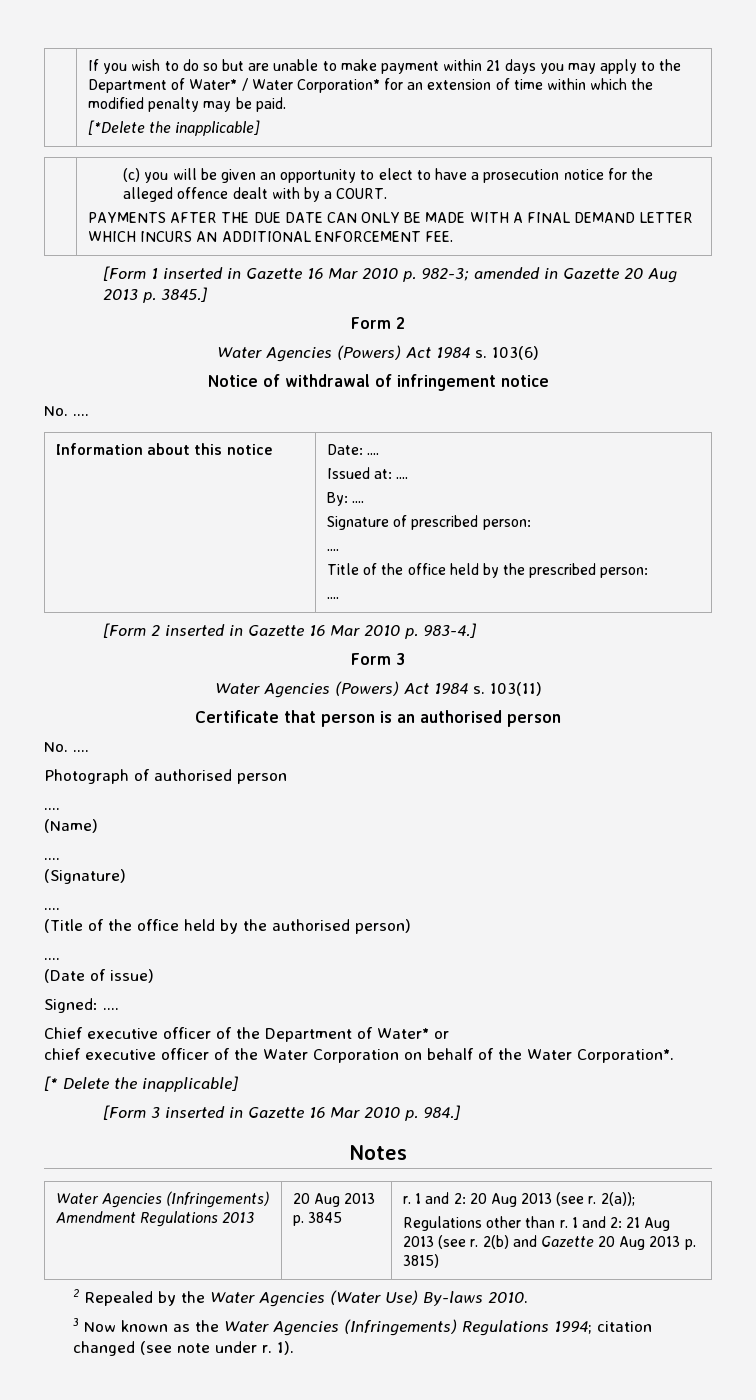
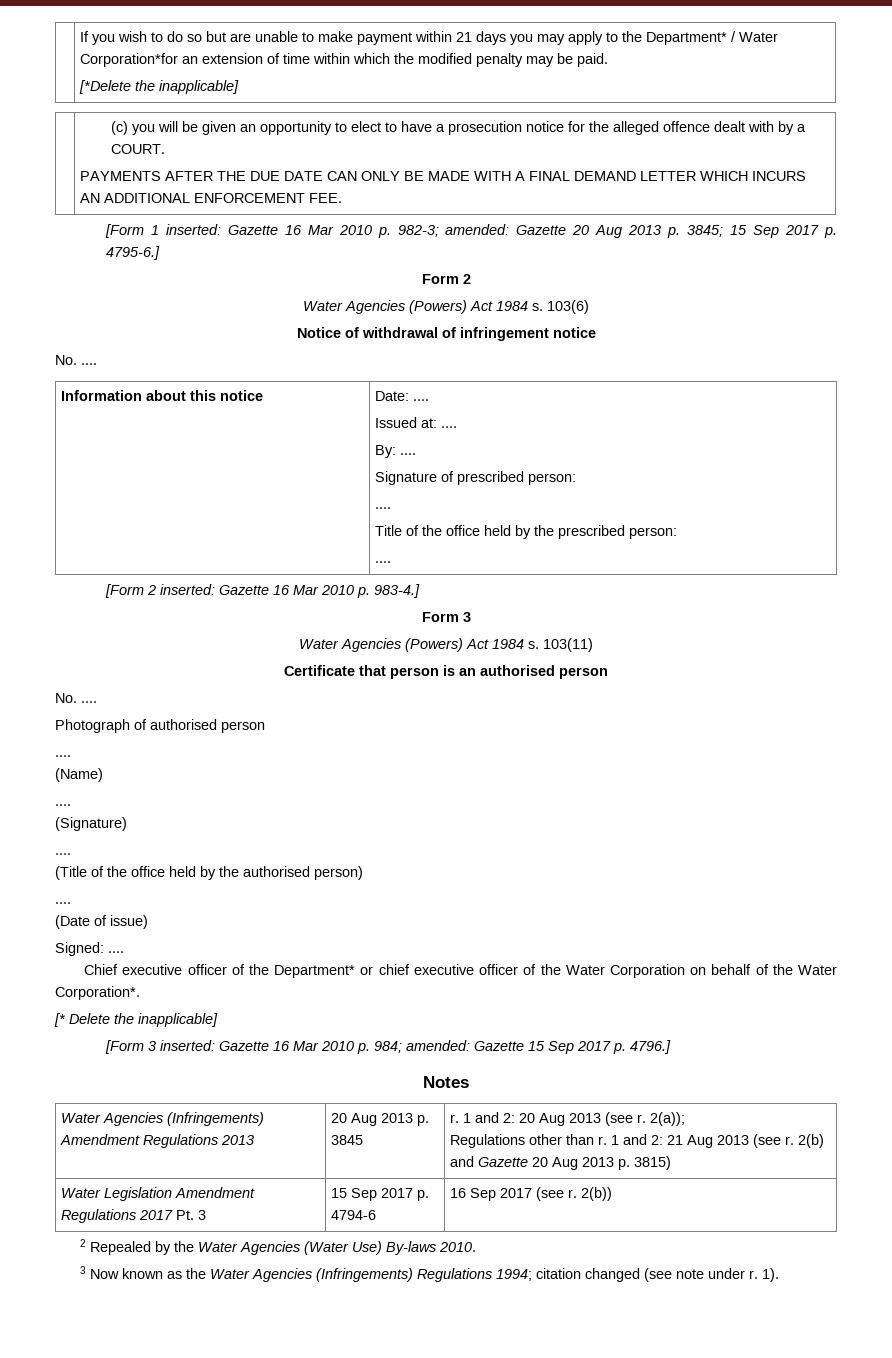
[87,78,404,93] Department of Water* / Water Corporation* for -> [646,31,779,45] [80,53,179,67] Department* / Water Corporation*for
[162,267,241,279] inserted in -> [165,224,221,235] inserted:
[473,267,677,283] [102,287,207,303] amended in Gazette 20 Aug 2013 p. 3845.] -> [445,224,837,238] [105,246,160,260] amended: Gazette 20 Aug 2013 p. 3845; 15 Sep 2017 p. 4795-6.]
[164,624,243,636] inserted in -> [159,584,215,595] inserted:
[265,1027,429,1042] Department of Water* -> [274,965,356,978] Department*
(449, 1035) // -> (374, 970) none
[164,1105,460,1121] inserted in Gazette 16 Mar 2010 p. 984.] -> [159,1040,671,1054] inserted: Gazette 16 Mar 2010 p. 984; amended: Gazette 15 Sep 2017 p. 4796.]
(439, 1261) none -> [61,1187,256,1201] [61,1209,207,1223] [331,1188,430,1201] [331,1210,377,1220] [450,1187,613,1201] // Water Legislation Amendment Regulations 2017 Pt. 3 | 15 Sep 2017 p. 4794-6 | 16 Sep 2017 (see r. 2(b))

